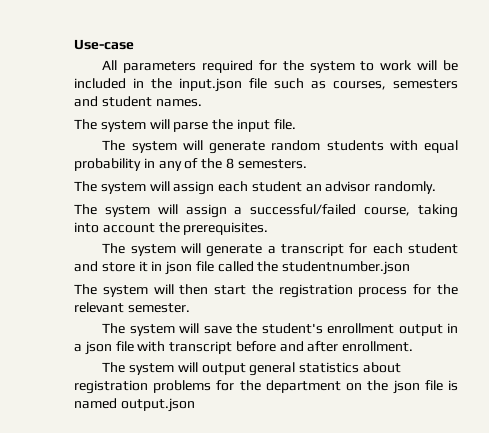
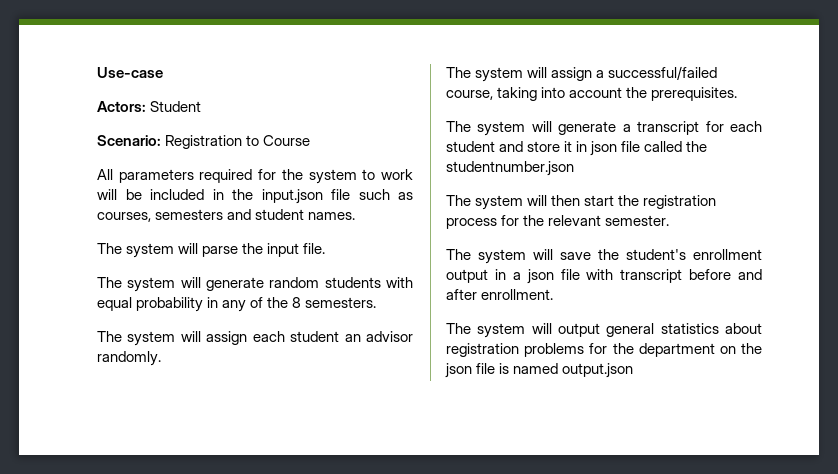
(134, 44) none -> [97,101,202,112] [97,135,311,149] // Actors: Student // Scenario: Registration to Course

